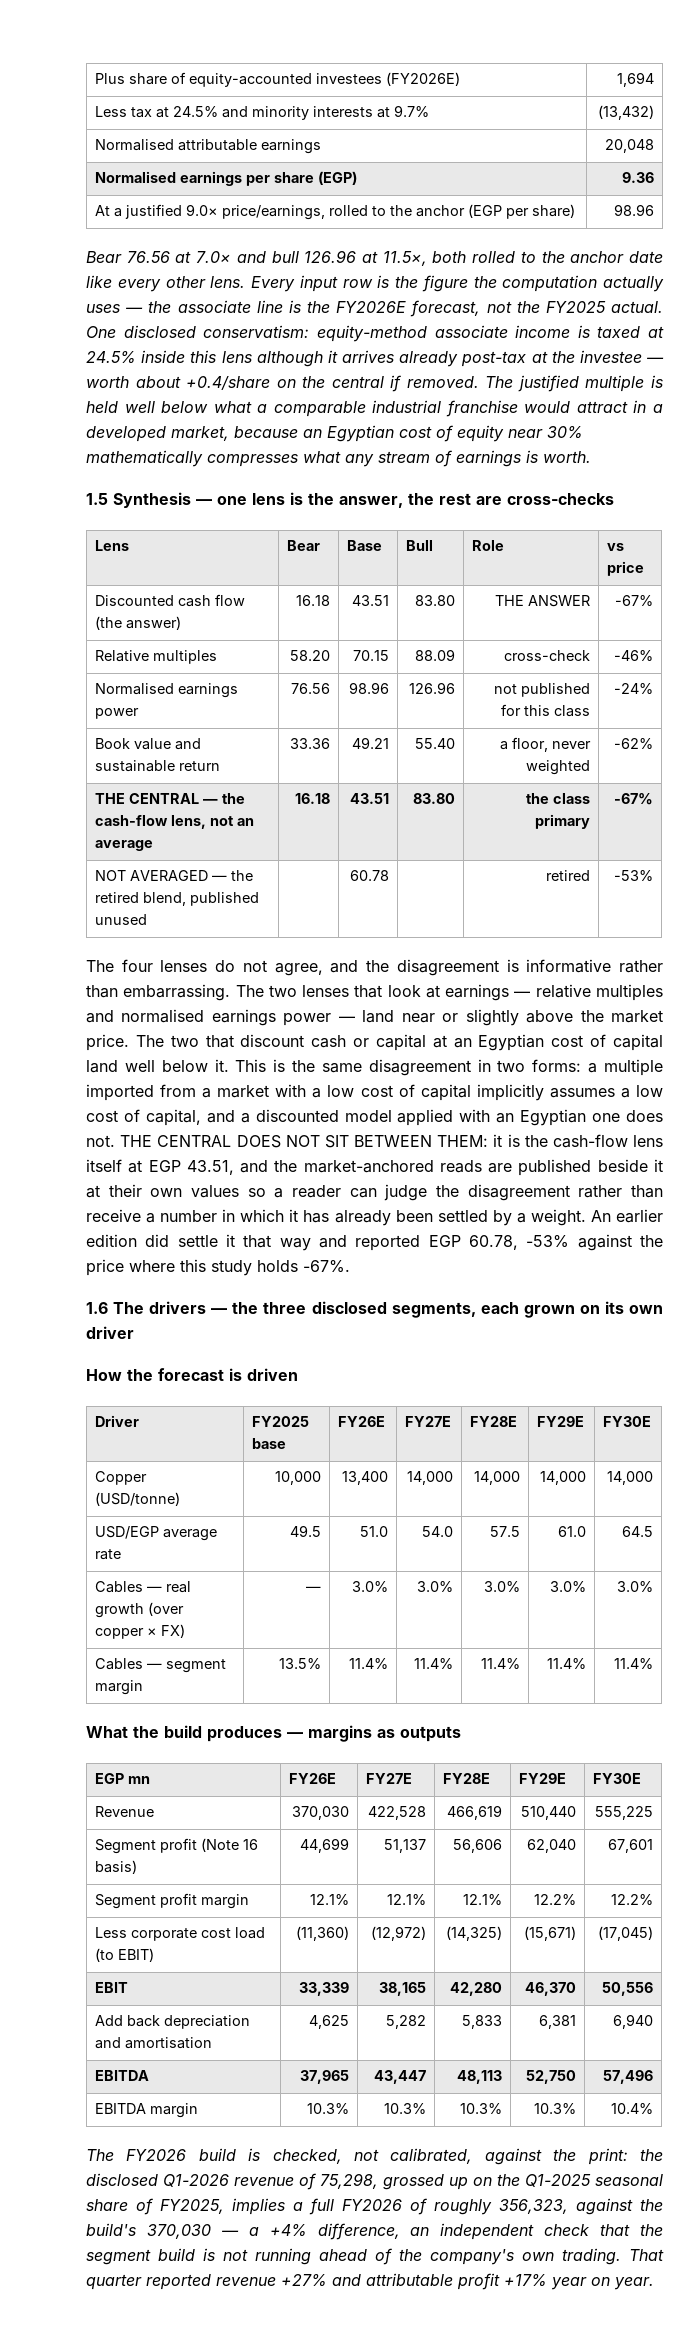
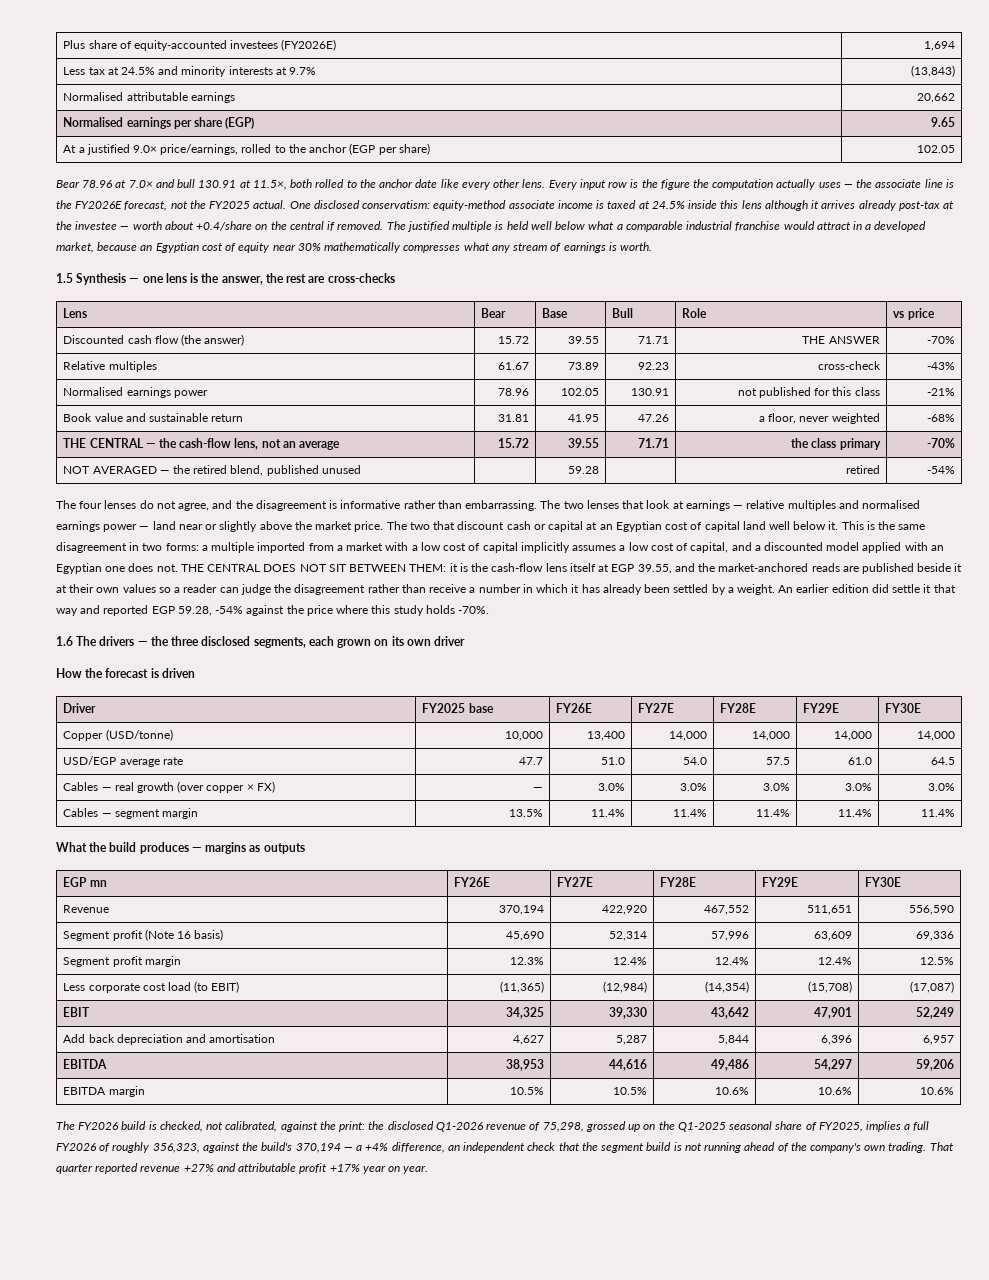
[597,105,654,120] (13,432) -> [910,65,955,77] (13,843)
[604,139,654,153] 20,048 -> [916,93,955,103] 20,662
[621,172,654,183] 9.36 -> [930,117,955,127] 9.65
[613,204,654,216] [86,251,170,263] 98.96 // Bear 76.56 -> [916,145,955,153] [56,180,114,188] 102.05 // Bear 78.96
[304,250,357,263] 126.96 -> [198,180,237,188] 130.91
[295,595,330,606] [351,595,389,606] [414,595,455,606] 16.18 | 43.51 | 83.80 -> [497,336,529,344] [567,336,599,344] [637,336,669,344] 15.72 | 39.55 | 71.71
[614,595,653,606] -67% -> [926,336,955,344] -70%
[289,650,330,661] [352,650,389,661] [414,649,455,661] 58.20 | 70.15 | 88.09 -> [497,362,529,370] [567,362,599,370] [637,362,669,370] 61.67 | 73.89 | 92.23
[613,650,653,661] -46% -> [926,362,955,370] -43%
[290,683,330,694] [348,682,389,694] [408,682,455,694] 76.56 | 98.96 | 126.96 -> [497,388,529,396] [560,388,599,396] [630,388,669,396] 78.96 | 102.05 | 130.91
[613,683,653,694] -24% -> [926,388,955,396] -21%
[289,738,330,749] [351,737,389,749] [414,738,455,749] 33.36 | 49.21 | 55.40 -> [497,414,529,422] [567,414,599,422] [637,414,669,422] 31.81 | 41.95 | 47.26
[613,738,653,749] -62% -> [926,414,955,422] -68%
[294,793,330,804] [349,793,389,804] [412,793,455,804] 16.18 | 43.51 | 83.80 -> [497,438,529,448] [567,438,599,448] [637,438,669,448] 15.72 | 39.55 | 71.71
[613,793,653,805] -67% -> [926,438,955,448] -70%
[349,870,389,881] 60.78 -> [567,466,599,474] 59.28
[613,870,653,881] -53% -> [926,466,955,474] -54%
[186,1160,234,1175] 43.51, -> [637,564,672,574] 39.55,
[469,1235,570,1250] 60.78, -53% -> [177,606,244,616] 59.28, -54%
[303,1260,350,1273] -67%. -> [458,606,490,614] -70%.
[289,1525,321,1537] 49.5 -> [518,757,543,765] 47.7
[291,1806,349,1820] [367,1806,426,1820] [446,1805,502,1820] [520,1806,576,1820] [594,1806,653,1820] 370,030 | 422,528 | 466,619 | 510,440 | 555,225 -> [498,905,544,915] [601,905,647,915] [703,905,749,915] [806,905,852,915] [908,905,954,915] 370,194 | 422,920 | 467,552 | 511,651 | 556,590
[299,1838,349,1853] [383,1839,426,1853] [452,1839,502,1853] [526,1839,576,1853] [607,1839,653,1853] [95,1893,250,1909] [309,1894,349,1905] [386,1894,426,1905] [462,1894,502,1905] [533,1894,576,1905] [610,1894,653,1905] 44,699 | 51,137 | 56,606 | 62,040 | 67,601 // Segment profit margin | 12.1% | 12.1% | 12.1% | 12.2% | 12.2% -> [505,931,544,941] [608,931,647,941] [710,931,749,941] [813,931,852,941] [915,931,954,941] [63,956,181,967] [509,957,544,965] [612,957,647,965] [714,957,749,965] [817,957,852,965] [919,957,954,965] 45,690 | 52,314 | 57,996 | 63,609 | 69,336 // Segment profit margin | 12.3% | 12.4% | 12.4% | 12.4% | 12.5%
[295,1926,349,1941] [370,1926,426,1941] [445,1926,502,1941] [523,1926,576,1941] [597,1926,653,1941] [95,1982,129,1993] [298,1982,349,1996] [378,1982,426,1996] [449,1982,502,1996] [524,1982,576,1996] [601,1982,653,1996] (11,360) | (12,972) | (14,325) | (15,671) | (17,045) // EBIT | 33,339 | 38,165 | 42,280 | 46,370 | 50,556 -> [499,981,544,993] [602,981,647,993] [704,981,749,993] [807,981,852,993] [909,981,954,993] [63,1007,91,1017] [505,1007,544,1019] [608,1007,647,1019] [710,1007,749,1019] [813,1007,852,1019] [915,1007,954,1019] (11,365) | (12,984) | (14,354) | (15,708) | (17,087) // EBIT | 34,325 | 39,330 | 43,642 | 47,901 | 52,249
[308,2015,349,2029] [385,2015,426,2029] [461,2015,502,2029] [538,2015,576,2029] [612,2014,653,2029] [95,2070,150,2081] [299,2070,349,2084] [373,2070,426,2084] [456,2070,502,2084] [525,2070,576,2084] [602,2070,653,2084] [95,2103,199,2118] [306,2103,349,2114] [383,2103,426,2114] [459,2103,502,2114] [533,2103,576,2114] [610,2103,653,2114] 4,625 | 5,282 | 5,833 | 6,381 | 6,940 // EBITDA | 37,965 | 43,447 | 48,113 | 52,750 | 57,496 // EBITDA margin | 10.3% | 10.3% | 10.3% | 10.3% | 10.4% -> [512,1035,544,1045] [615,1035,647,1045] [717,1035,749,1045] [820,1035,852,1045] [922,1035,954,1045] [63,1059,108,1069] [505,1059,544,1071] [608,1059,647,1071] [710,1059,749,1071] [813,1059,852,1071] [915,1059,954,1071] [63,1086,145,1097] [509,1087,544,1095] [612,1087,647,1095] [714,1087,749,1095] [817,1087,852,1095] [919,1087,954,1095] 4,627 | 5,287 | 5,844 | 6,396 | 6,957 // EBITDA | 38,953 | 44,616 | 49,486 | 54,297 | 59,206 // EBITDA margin | 10.5% | 10.5% | 10.6% | 10.6% | 10.6%
[146,2224,211,2239] 370,030 -> [295,1143,341,1153] 370,194

